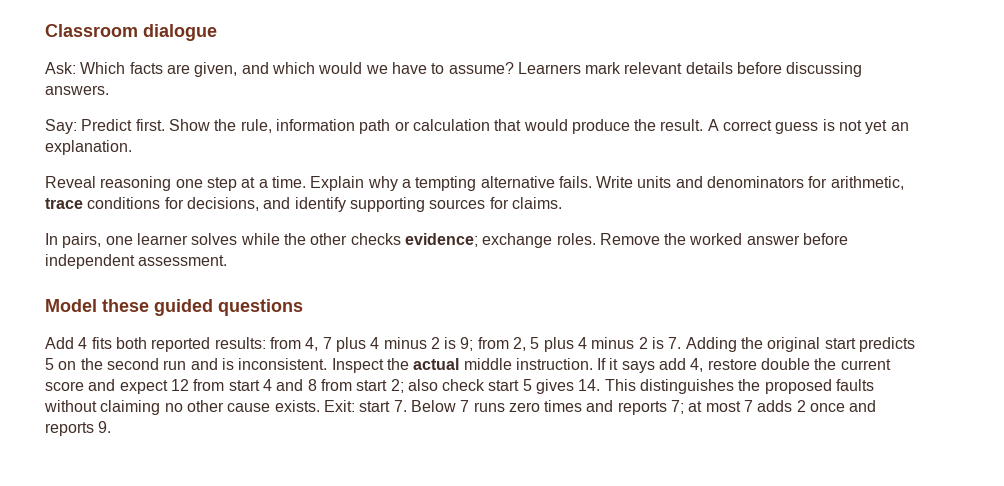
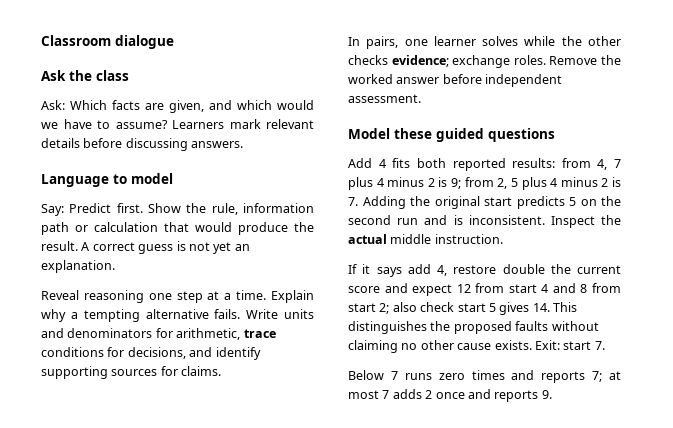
(217, 32) none -> [41,70,129,81] // Ask the class
(109, 90) none -> [41,173,173,187] // Language to model
(593, 364) none -> (503, 239) //
(407, 406) none -> (605, 345) //

